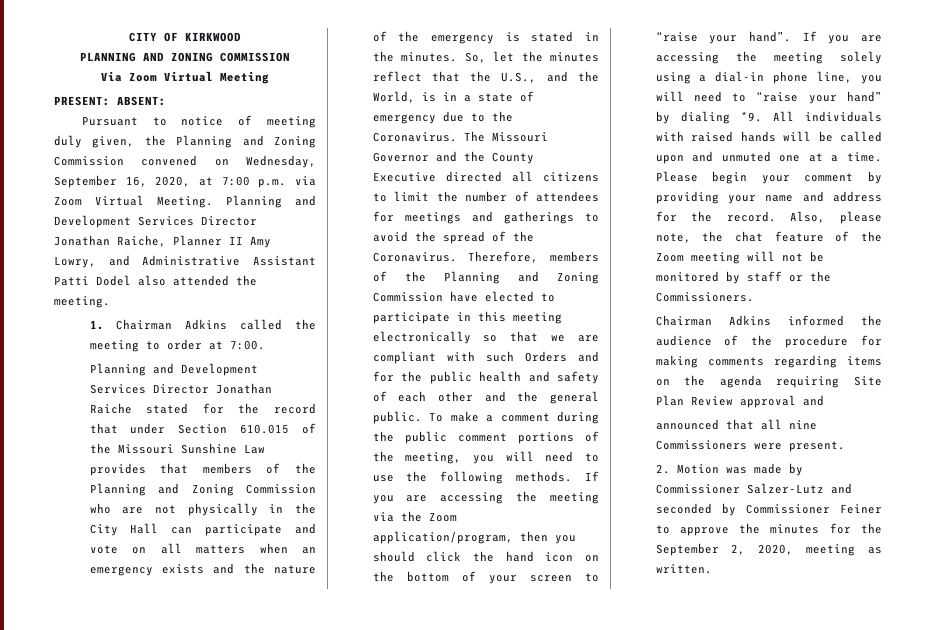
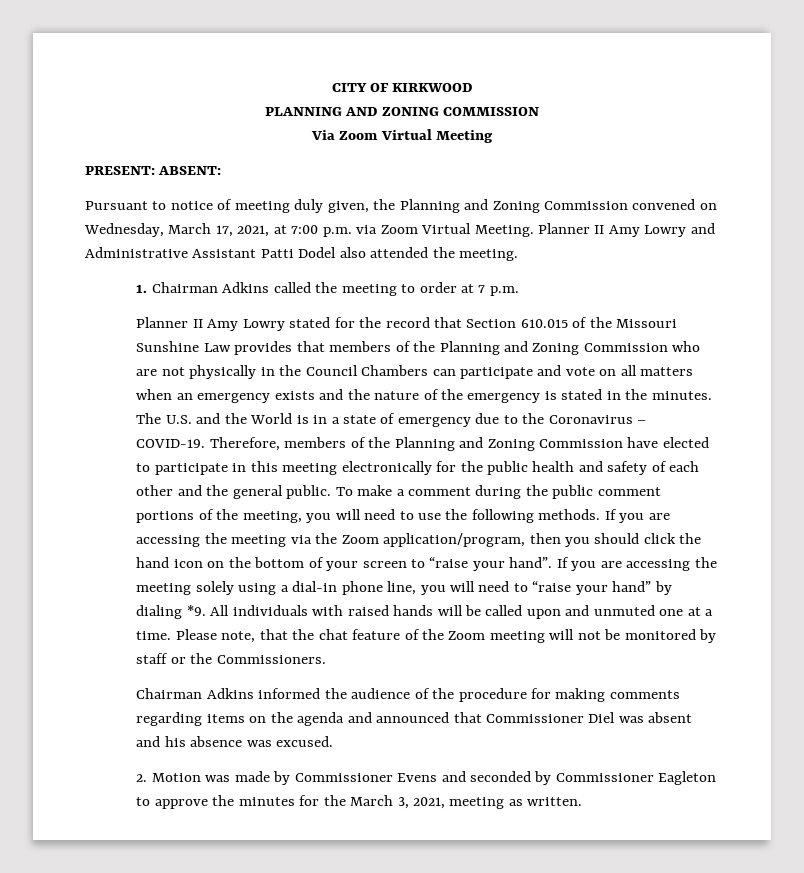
[54,175,191,188] September 16, 2020, -> [168,223,270,237] March 17, 2021,
[226,195,316,208] [54,215,257,228] [54,235,271,248] [54,256,96,268] Planning and Development Services Director Jonathan Raiche, Planner II Amy Lowry, -> [538,223,687,237] Planner II Amy Lowry
[229,340,265,350] [89,363,258,376] [89,383,272,394] [89,403,132,414] 7:00. // Planning and Development Services Director Jonathan Raiche -> [478,285,519,296] [136,317,285,331] 7 p.m. // Planner II Amy Lowry
[130,423,166,434] under -> (462, 322) none
[89,523,159,536] City Hall -> [305,365,429,376] Council Chambers
[464,51,599,63] [372,71,599,83] [372,91,415,103] So, let the minutes reflect that the U.S., and the World, -> [136,413,293,424] The U.S. and the World
[372,131,548,142] [372,151,534,164] [372,171,599,182] [372,191,599,202] [372,211,599,224] [372,231,534,244] [372,252,457,262] Coronavirus. The Missouri Governor and the County Executive directed all citizens to limit the number of attendees for meetings and gatherings to avoid the spread of the Coronavirus. -> [548,415,647,424] [136,439,206,448] Coronavirus – COVID-19.
[483,331,599,342] [372,351,599,364] so that we are compliant with such Orders and -> (432, 468) none
[712,171,882,184] [655,191,882,204] [655,211,882,224] [655,233,691,243] begin your comment by providing your name and address for the record. Also, please note, -> [221,629,288,643] note, that
[776,376,882,388] [655,395,824,408] requiring Site Plan Review approval and // -> [347,712,372,723] and
[760,419,817,430] [655,440,845,452] all nine Commissioners were present. -> [485,712,693,723] [136,736,334,747] Commissioner Diel was absent and his absence was excused.
[746,483,824,494] Salzer-Lutz -> [397,773,438,782] Evens
[840,504,882,514] Feiner -> [658,771,717,785] Eagleton
[655,543,794,556] September 2, 2020, -> [350,795,445,809] March 3, 2021,

